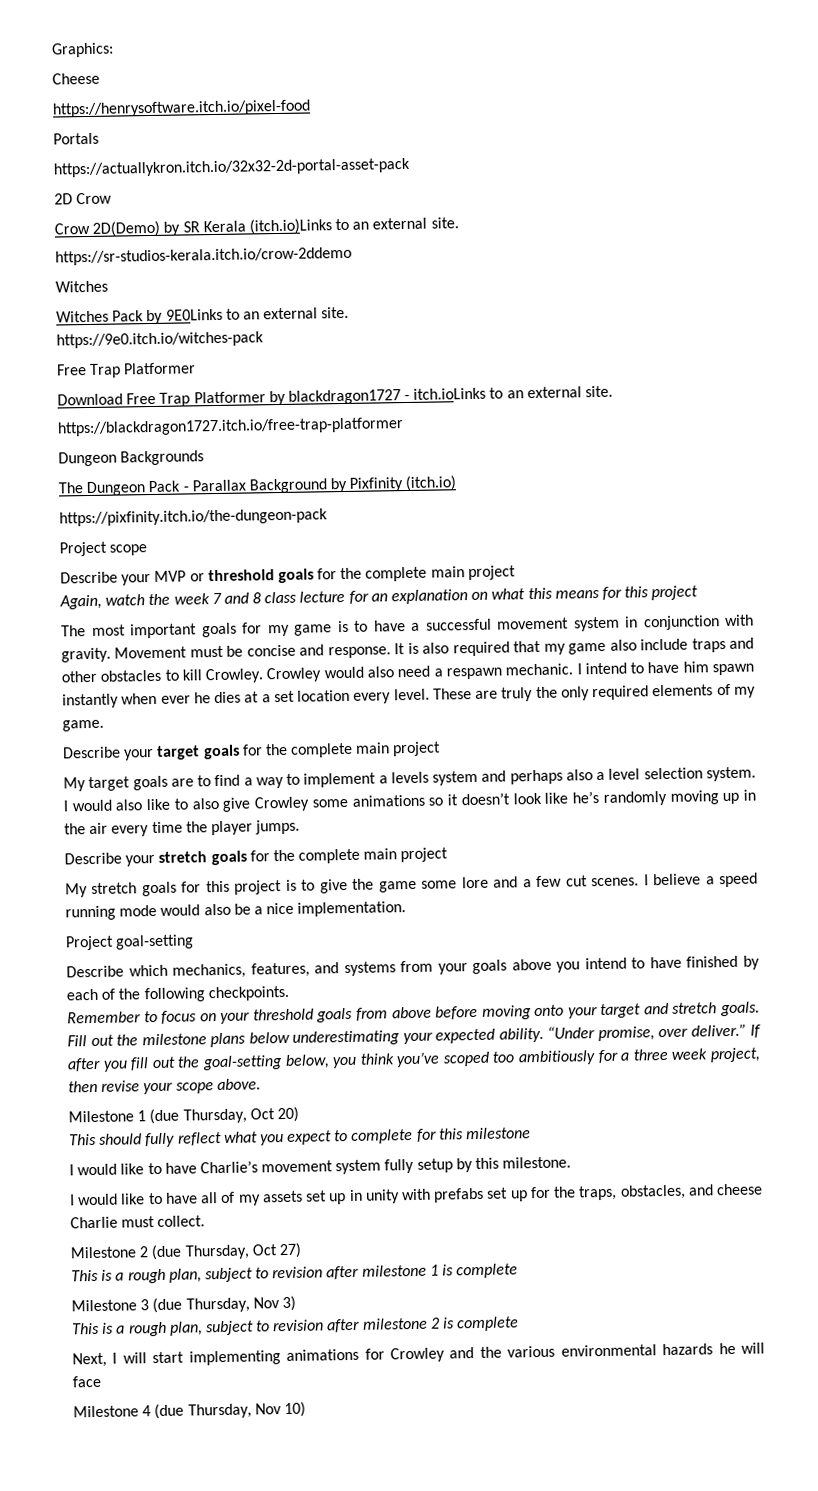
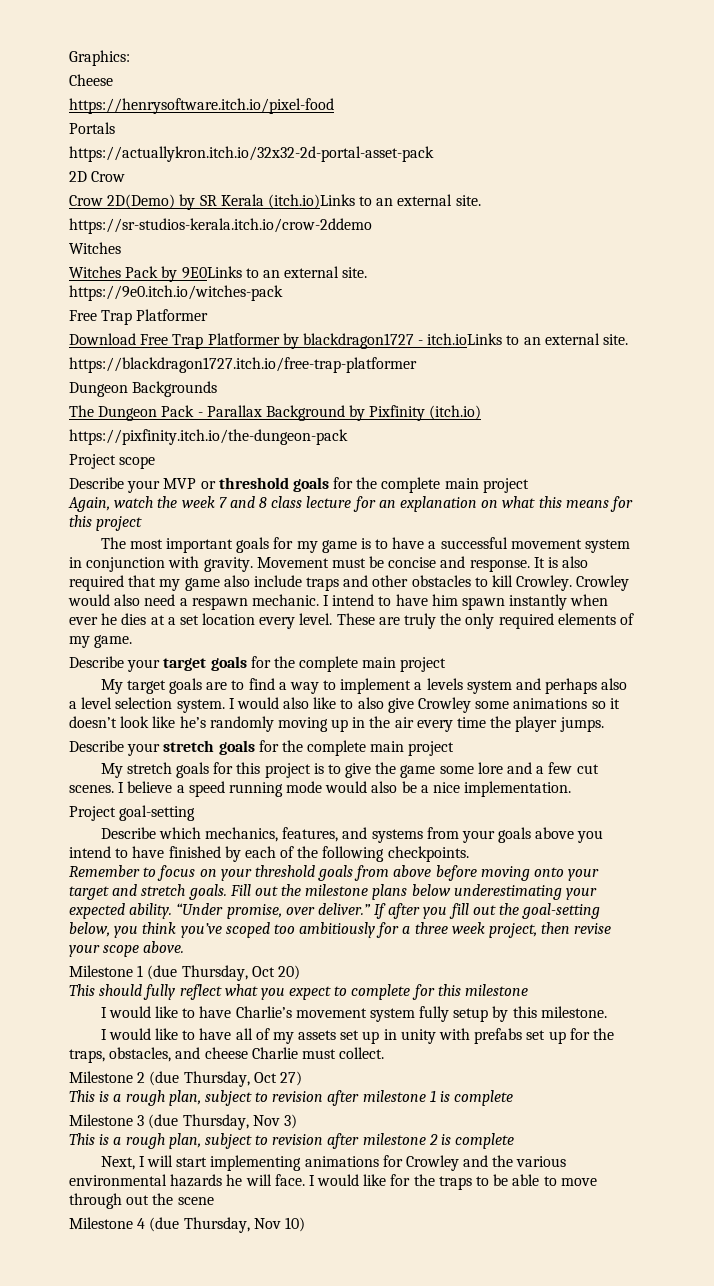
[72,1375,102,1388] face -> [274,1174,597,1190] [69,1193,214,1209] face. I would like for the traps to be able to move through out the scene

